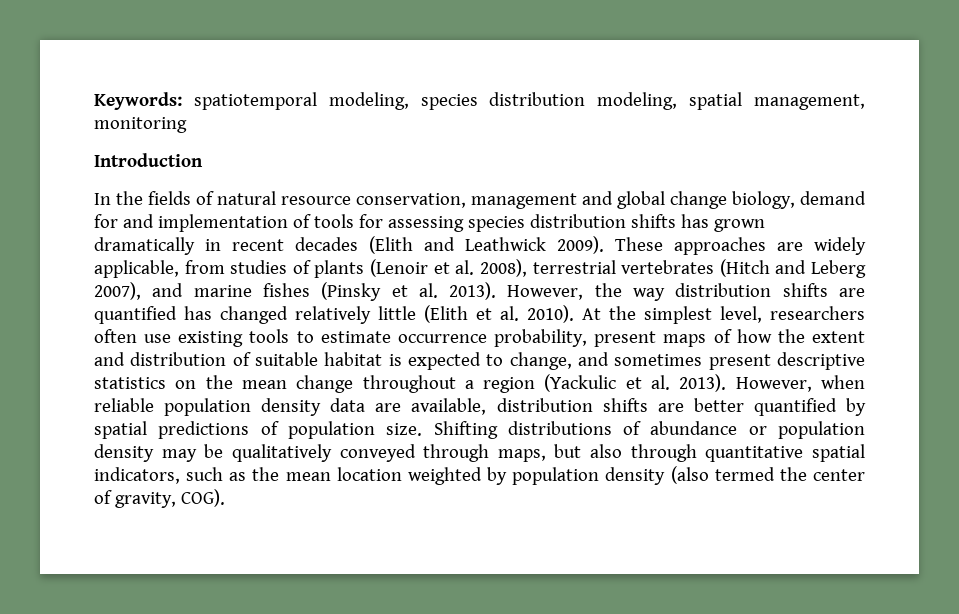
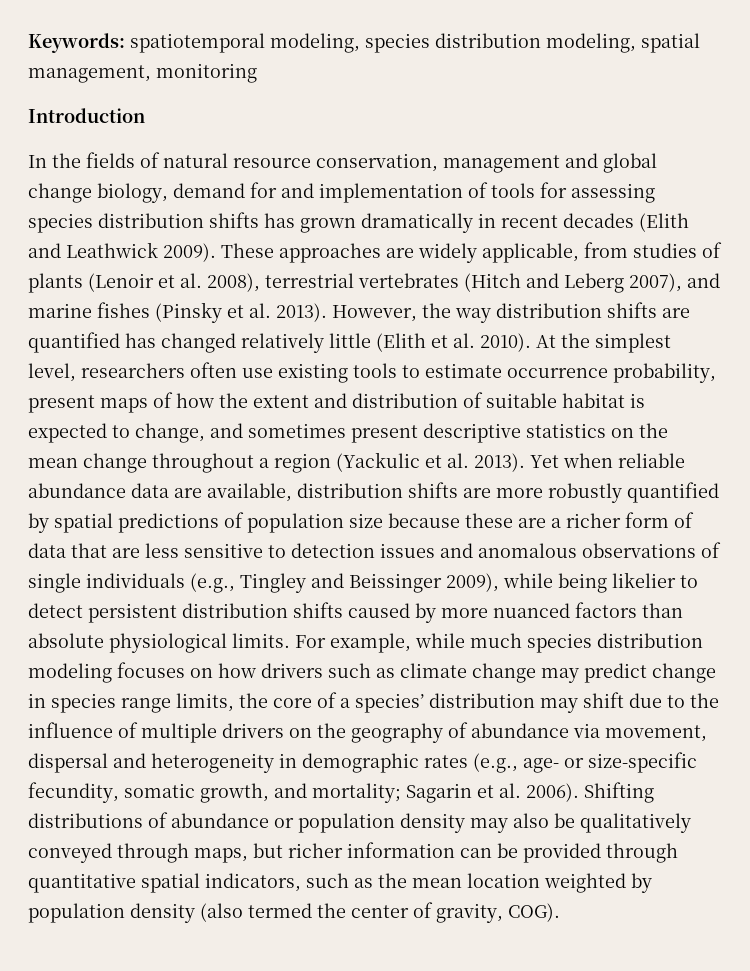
[735,377,812,392] However, -> [530,455,559,468] Yet
[164,398,322,416] population density -> [28,483,126,498] abundance
[693,398,744,412] better -> [496,483,622,503] more robustly
[386,423,423,436] size. -> [349,512,694,528] [28,542,721,558] [28,572,698,593] [28,602,683,623] [28,633,703,653] [28,662,716,683] [28,692,719,713] [28,722,707,743] [28,752,697,773] [28,782,579,803] size because these are a richer form of data that are less sensitive to detection issues and anomalous observations of single individuals (e.g., Tingley and Beissinger 2009), while being likelier to detect persistent distribution shifts caused by more nuanced factors than absolute physiological limits. For example, while much species distribution modeling focuses on how drivers such as climate change may predict change in species range limits, the core of a species’ distribution may shift due to the influence of multiple drivers on the geography of abundance via movement, dispersal and heterogeneity in demographic rates (e.g., age- or size-specific fecundity, somatic growth, and mortality; Sagarin et al. 2006).
(197, 455) none -> [513,813,549,828] also
[590,444,623,458] also -> [288,842,601,863] richer information can be provided

